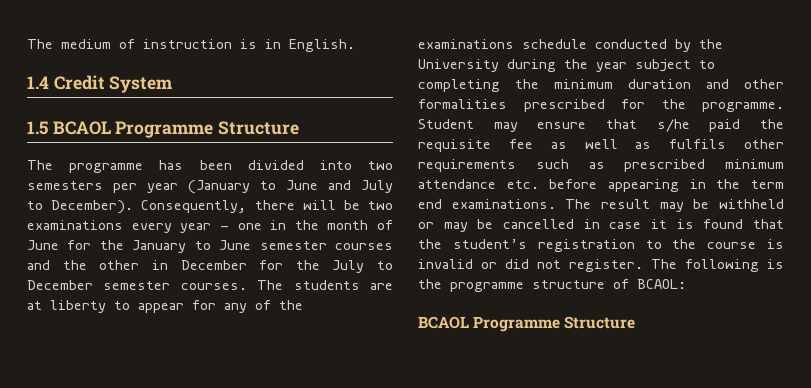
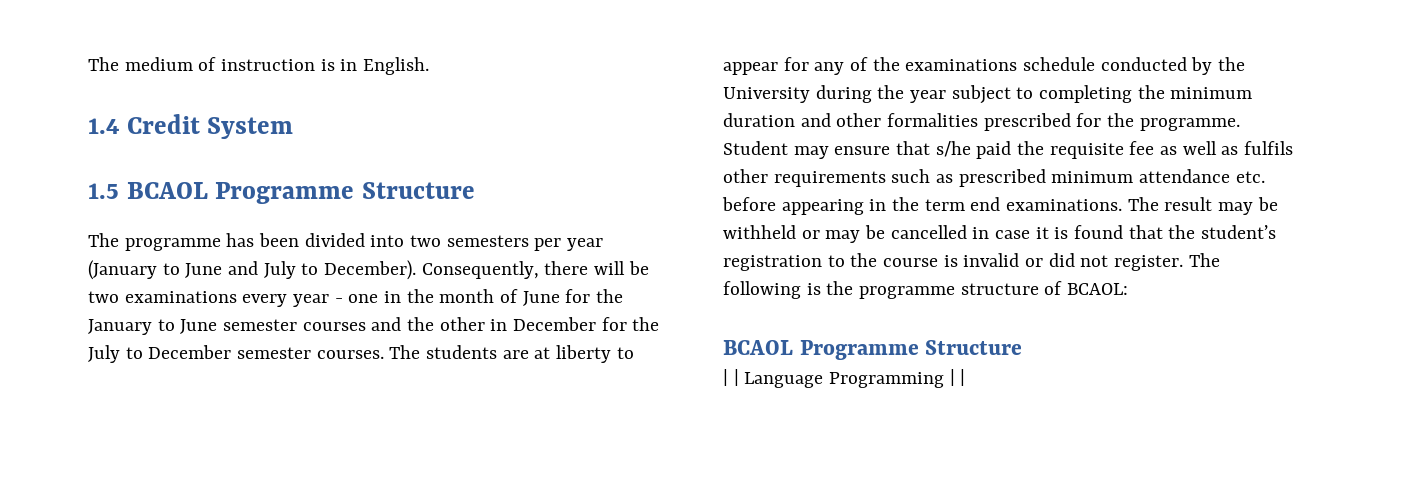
(636, 322) none -> [723,369,966,388] // | | Language Programming | |

